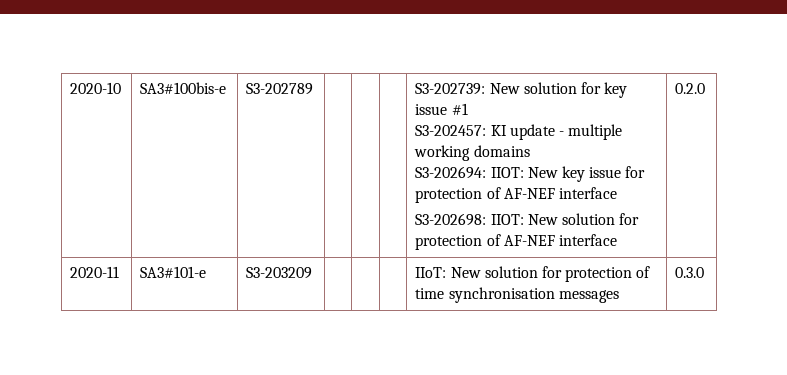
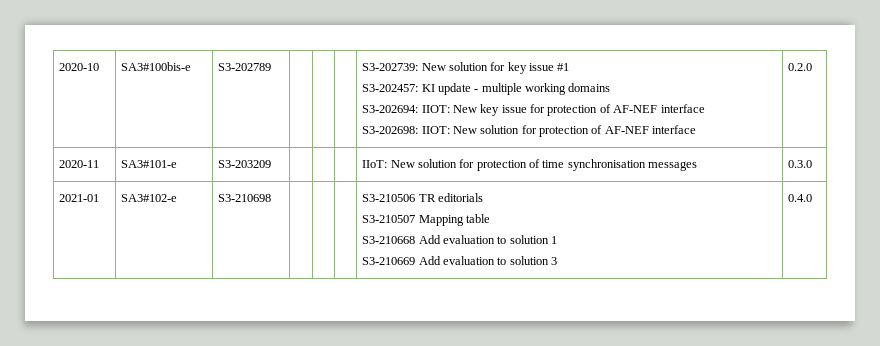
(705, 272) none -> [59,194,100,202] [121,194,178,202] [218,194,272,202] [362,193,483,202] [362,214,490,226] [362,235,557,244] [362,256,557,265] [788,194,813,202] // 2021-01 | SA3#102-e | S3-210698 | | | | S3-210506 TR editorials // S3-210507 Mapping table // S3-210668 Add evaluation to solution 1 // S3-210669 Add evaluation to solution 3 | 0.4.0

